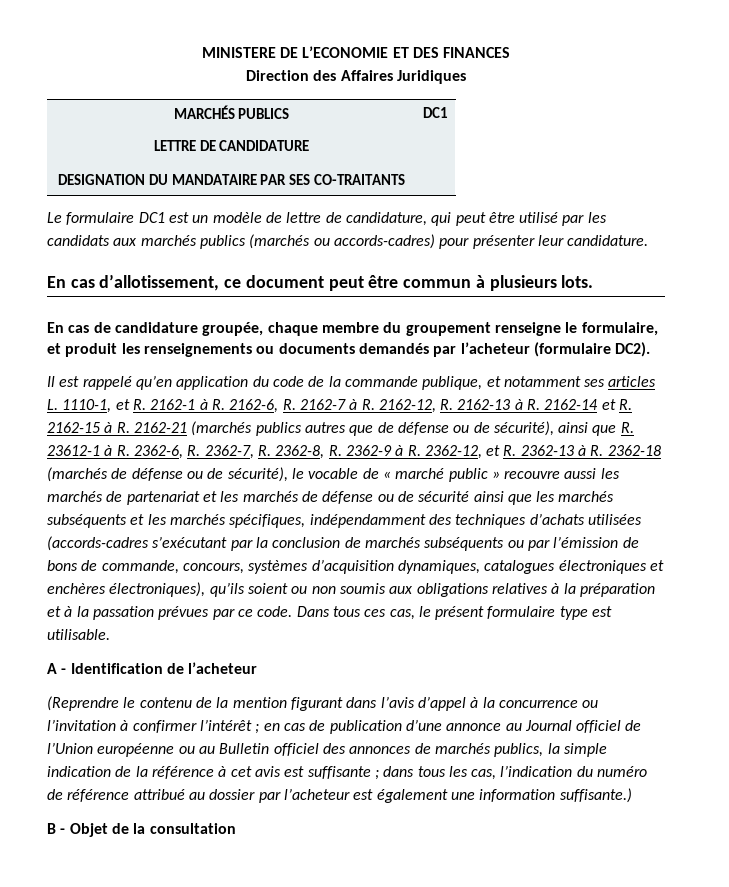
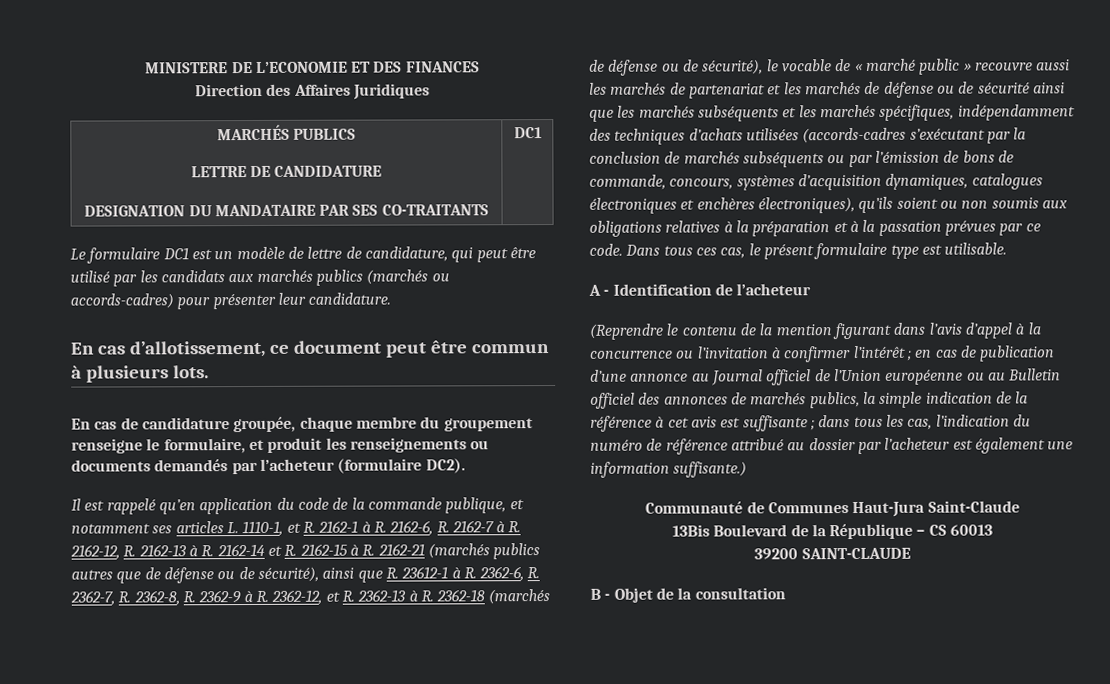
(632, 795) none -> [645,500,1020,518] [671,523,994,540] [754,547,911,560] // Communauté de Communes Haut-Jura Saint-Claude // 13Bis Boulevard de la République – CS 60013 // 39200 SAINT-CLAUDE

